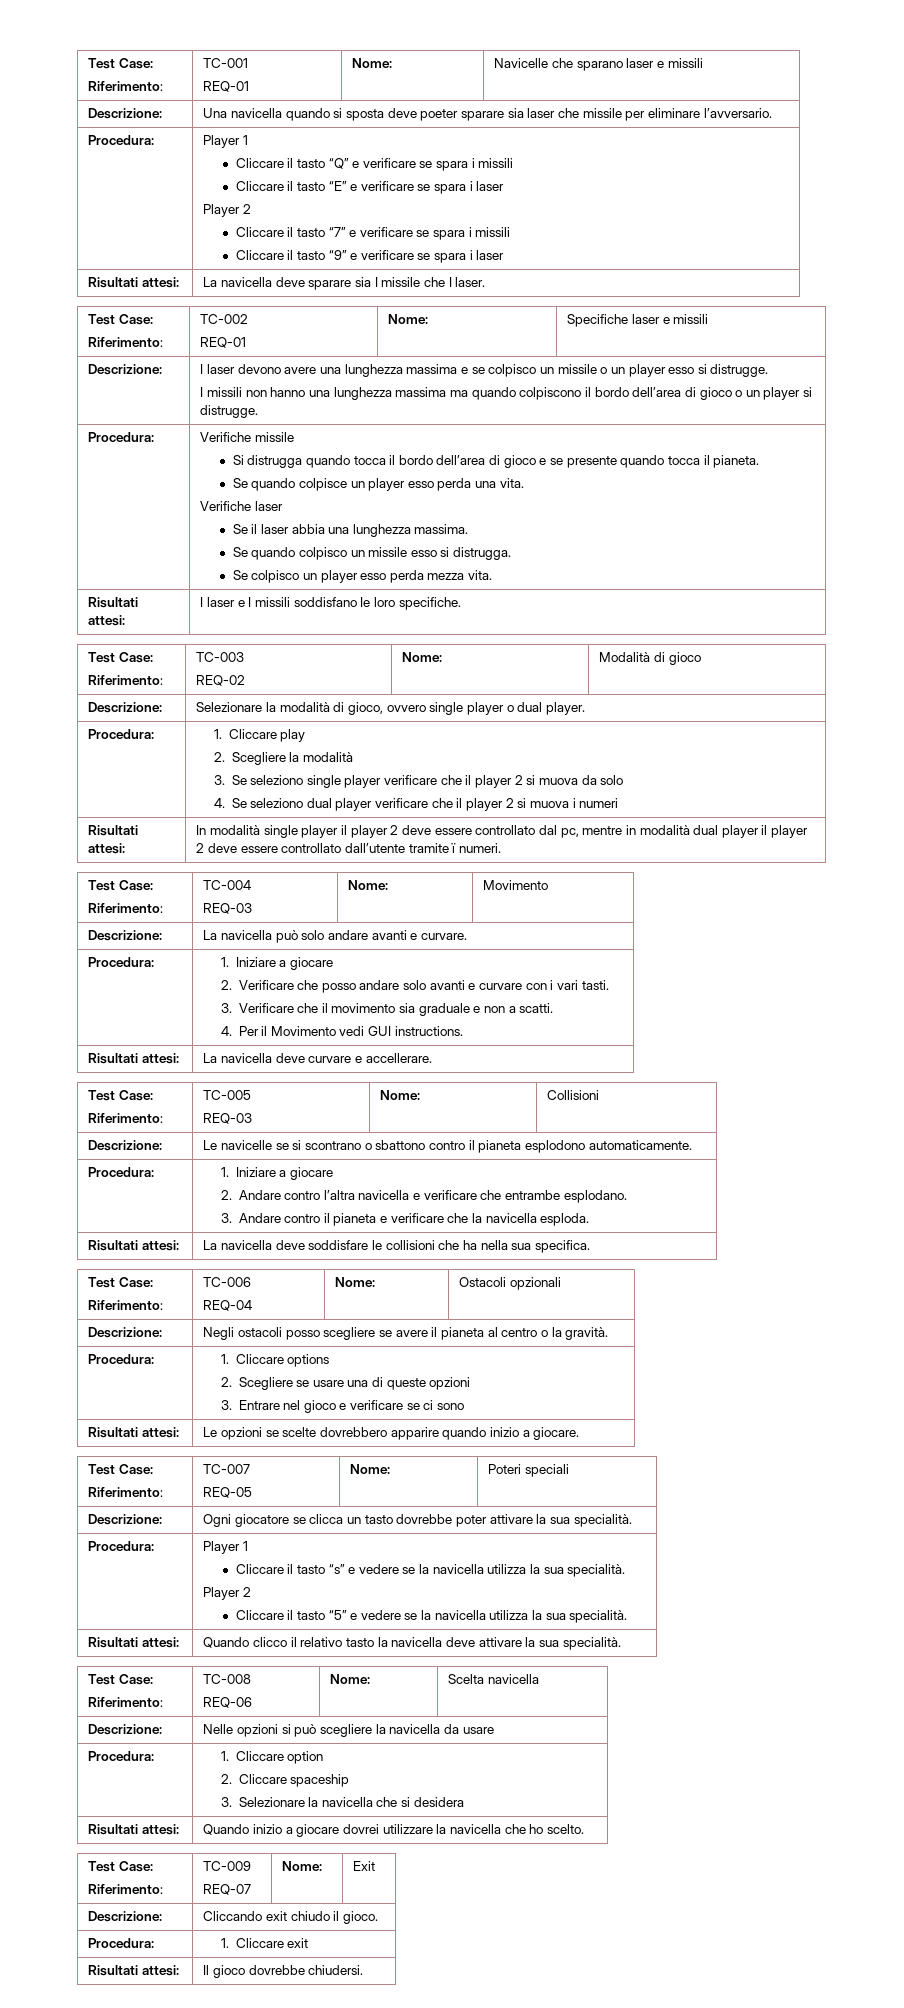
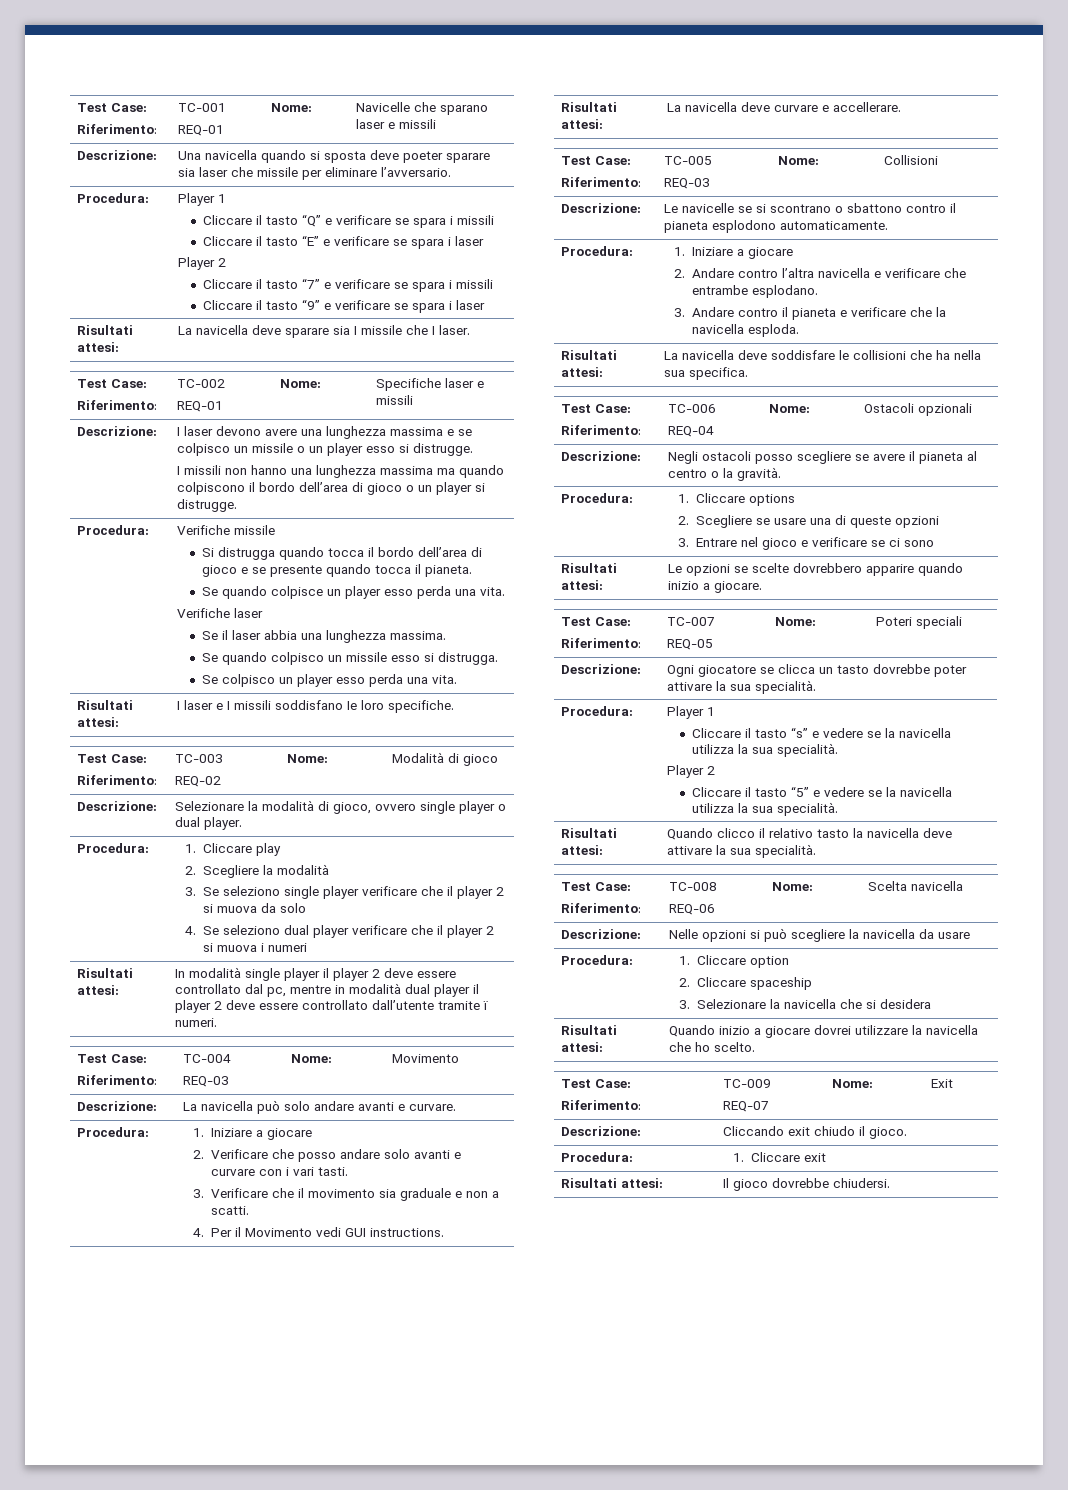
[427,573,465,580] mezza -> [406,677,428,684] una

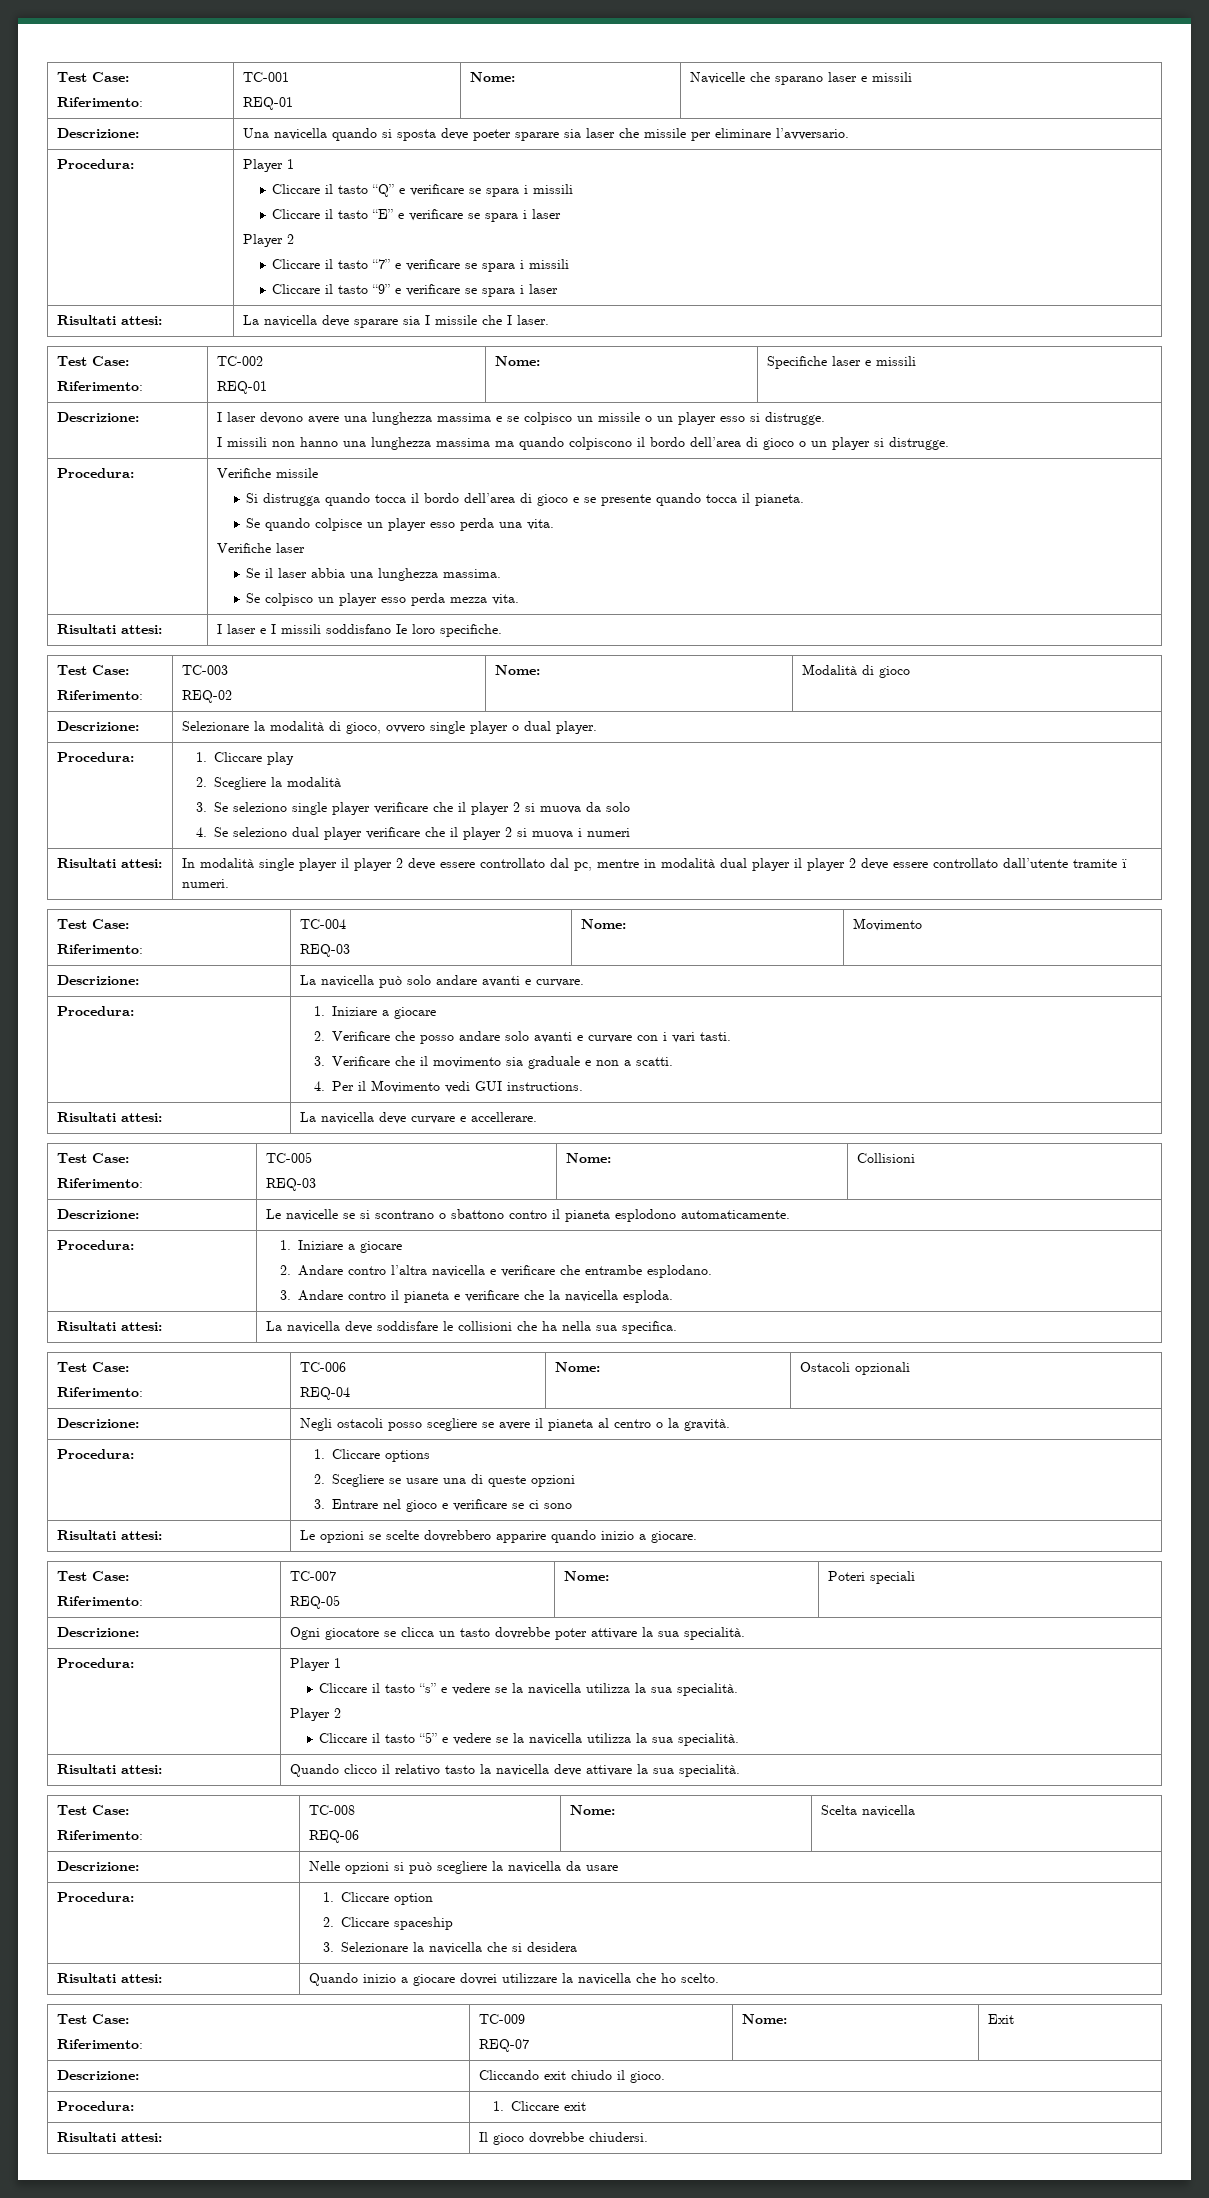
[201,652,498,665] // Se quando colpisco un missile esso si distrugga. -> (502, 573) none
[406,677,428,684] una -> [450,597,488,603] mezza

